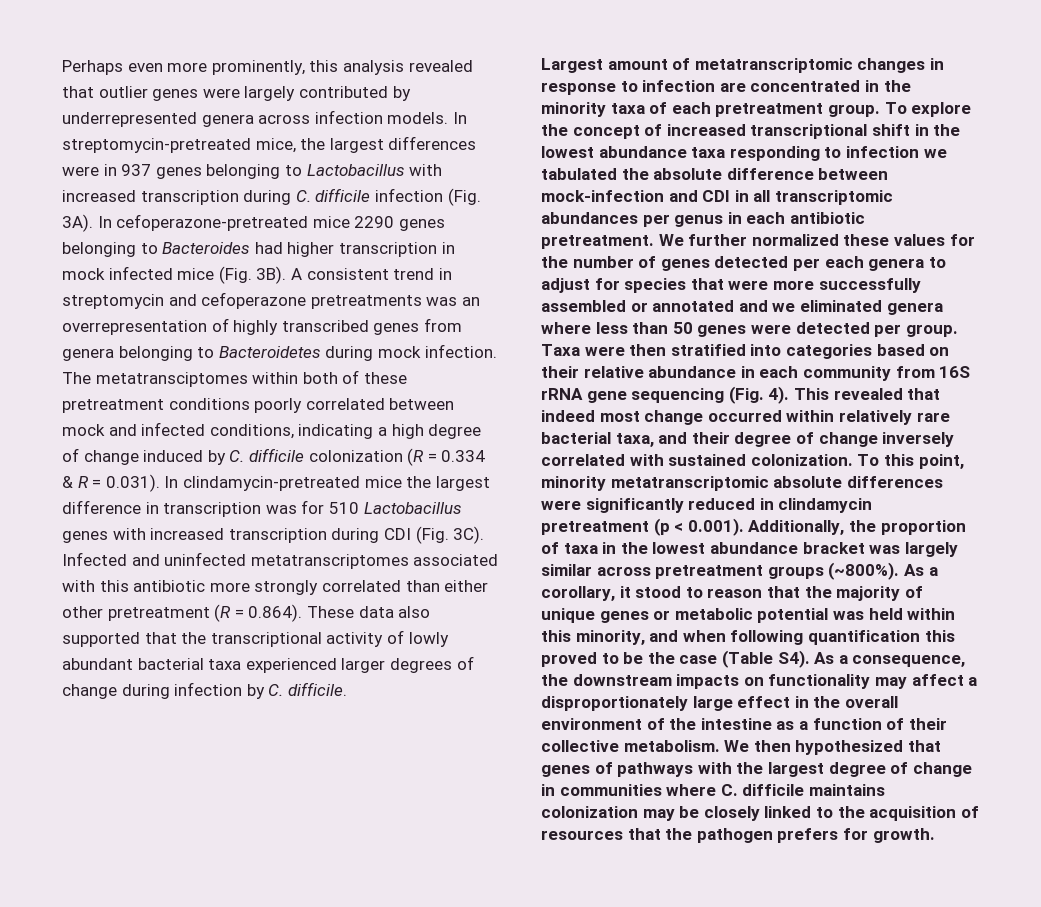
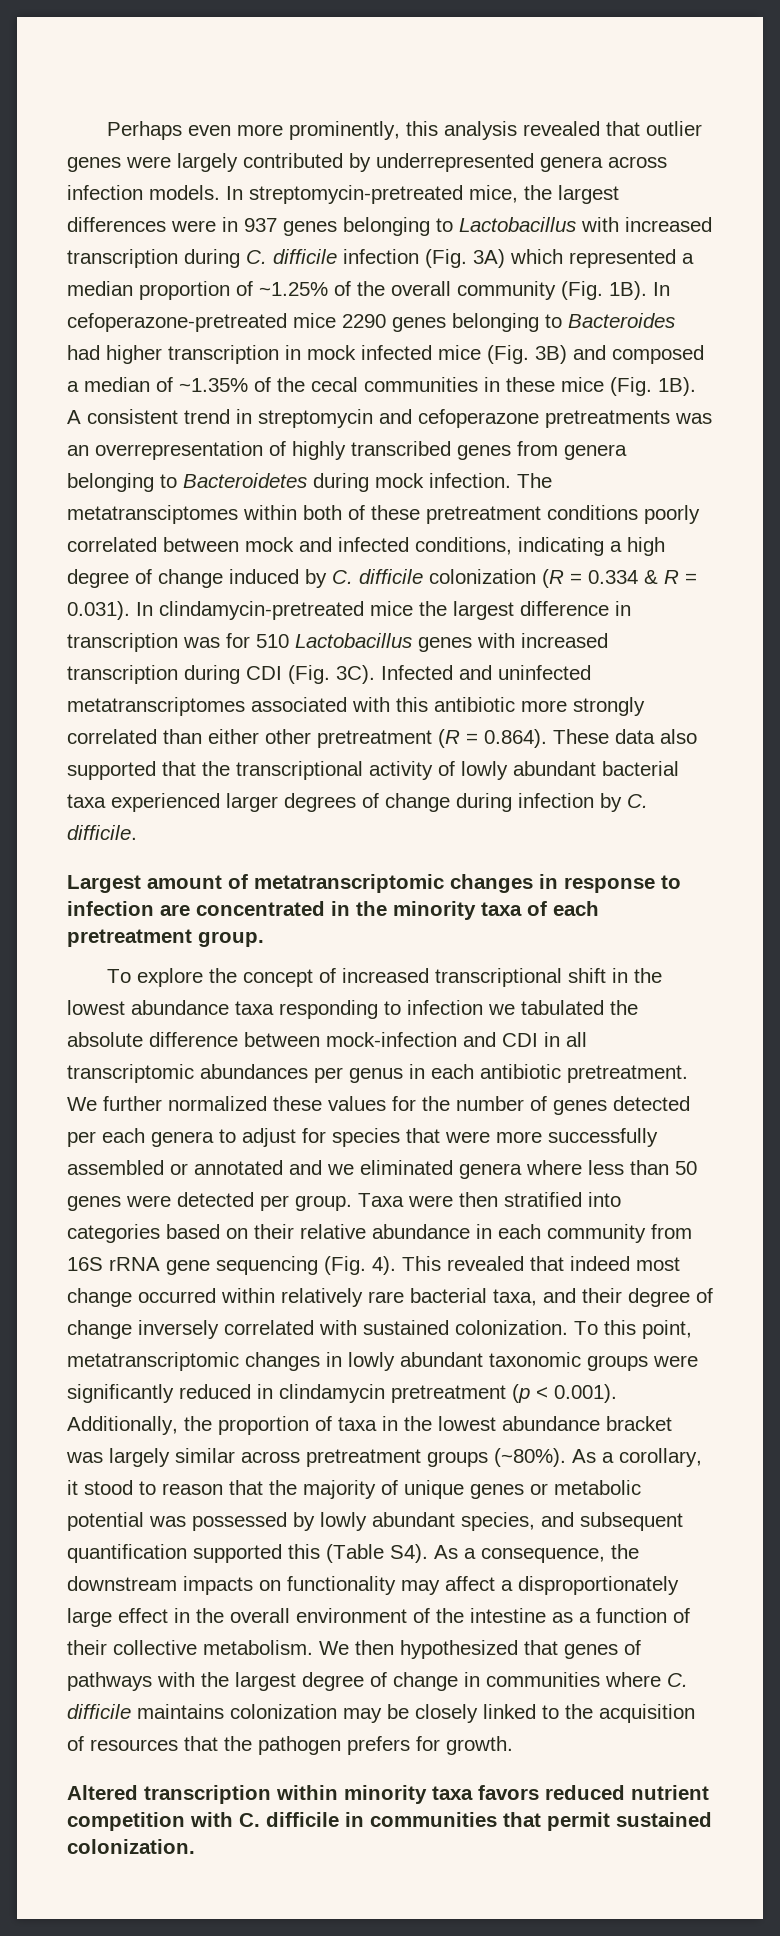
[62,214,93,232] 3A). -> [473,249,694,268] [67,281,647,300] 3A) which represented a median proportion of ~1.25% of the overall community (Fig. 1B).
[256,266,287,284] 3B). -> [535,345,704,364] [67,377,696,396] 3B) and composed a median of ~1.35% of the cecal communities in these mice (Fig. 1B).
(880, 110) none -> (264, 939) //
[541,476,943,491] minority metatranscriptomic absolute differences -> [67,1352,648,1371] metatranscriptomic changes in lowly abundant taxonomic groups
[828,562,900,580] (~800%). -> [494,1448,566,1467] (~80%).
[868,608,956,620] [541,630,955,645] [541,652,718,667] held within this minority, and when following quantification this proved to be the case -> [192,1512,683,1531] [67,1544,320,1563] possessed by lowly abundant species, and subsequent quantification supported this
(935, 835) none -> [67,1785,709,1804] [67,1812,712,1831] [67,1839,195,1854] // Altered transcription within minority taxa favors reduced nutrient competition with C. difficile in communities that permit sustained colonization.

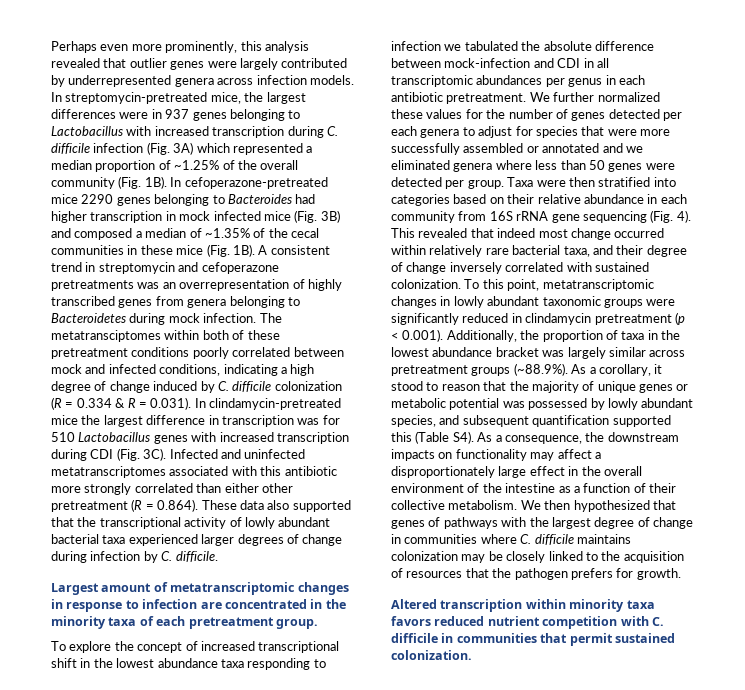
[494,1448,566,1467] (~80%). -> [513,363,568,376] (~88.9%).

